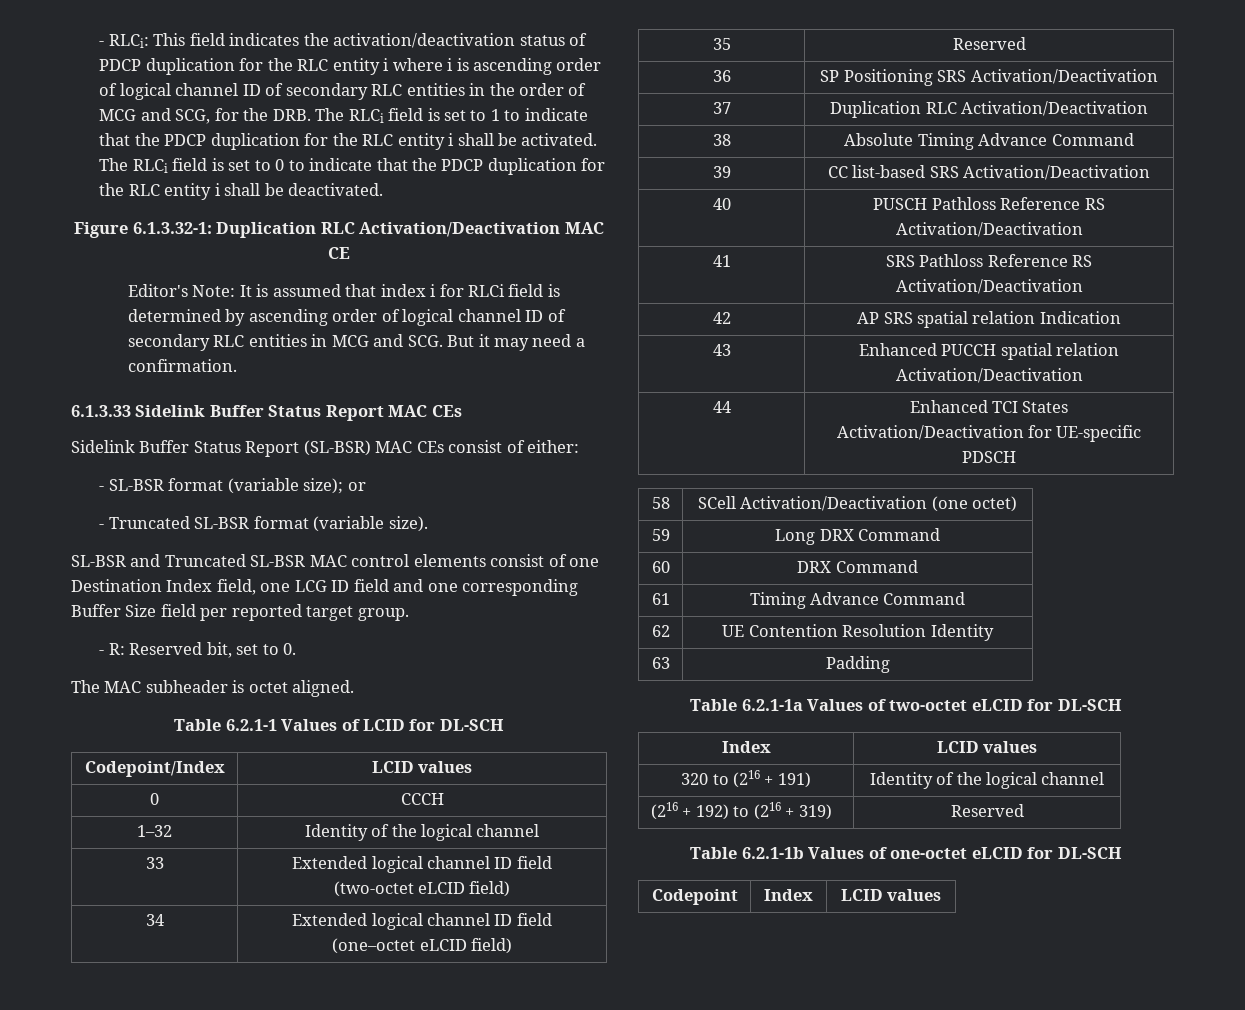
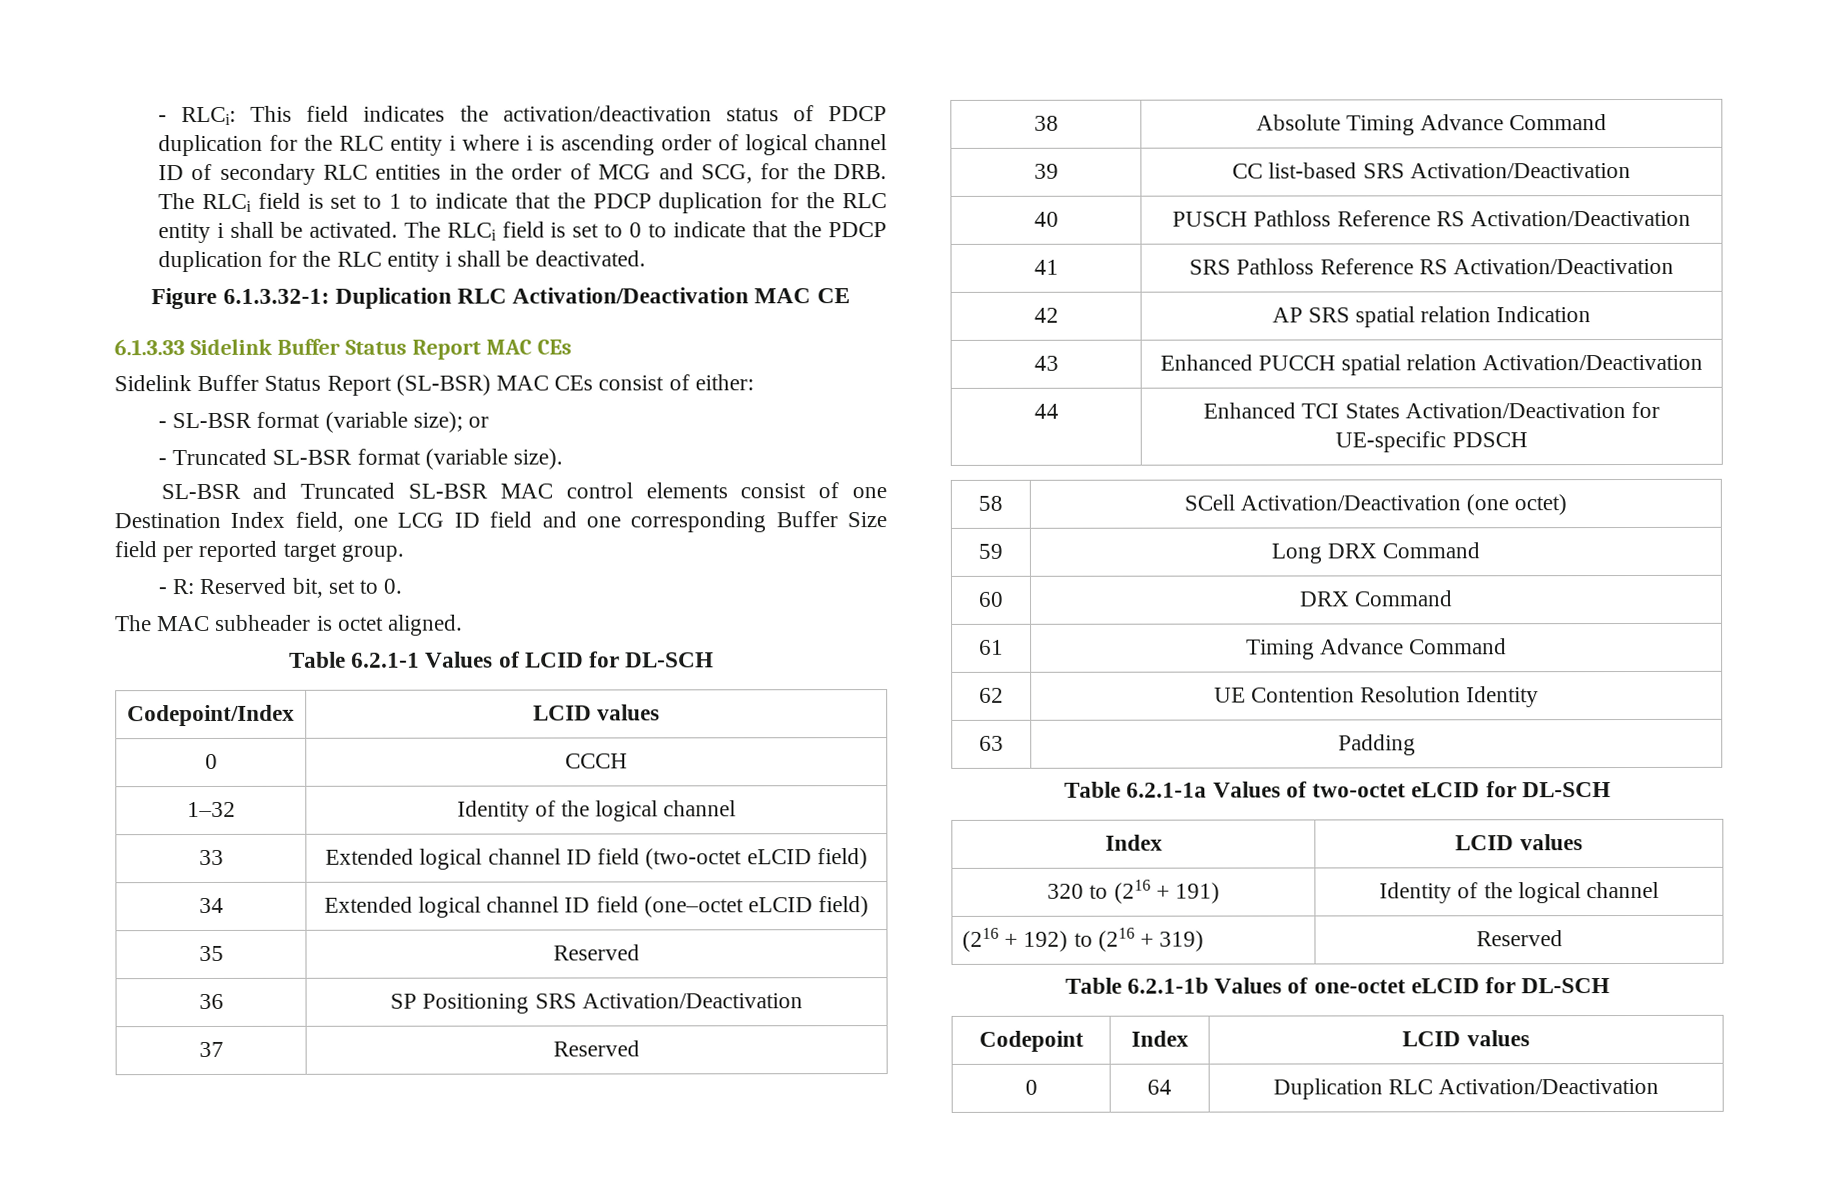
[127,284,560,297] [127,309,566,326] [127,334,585,351] [127,359,237,372] // Editor's Note: It is assumed that index i for RLCi field is determined by ascending order of logical channel ID of secondary RLC entities in MCG and SCG. But it may need a confirmation. -> (850, 296) none
[830,101,1148,118] Duplication RLC Activation/Deactivation -> [553,1040,640,1057] Reserved
(942, 895) none -> [1024,1079,1038,1095] [1147,1079,1172,1095] [1272,1078,1660,1100] // 0 | 64 | Duplication RLC Activation/Deactivation

